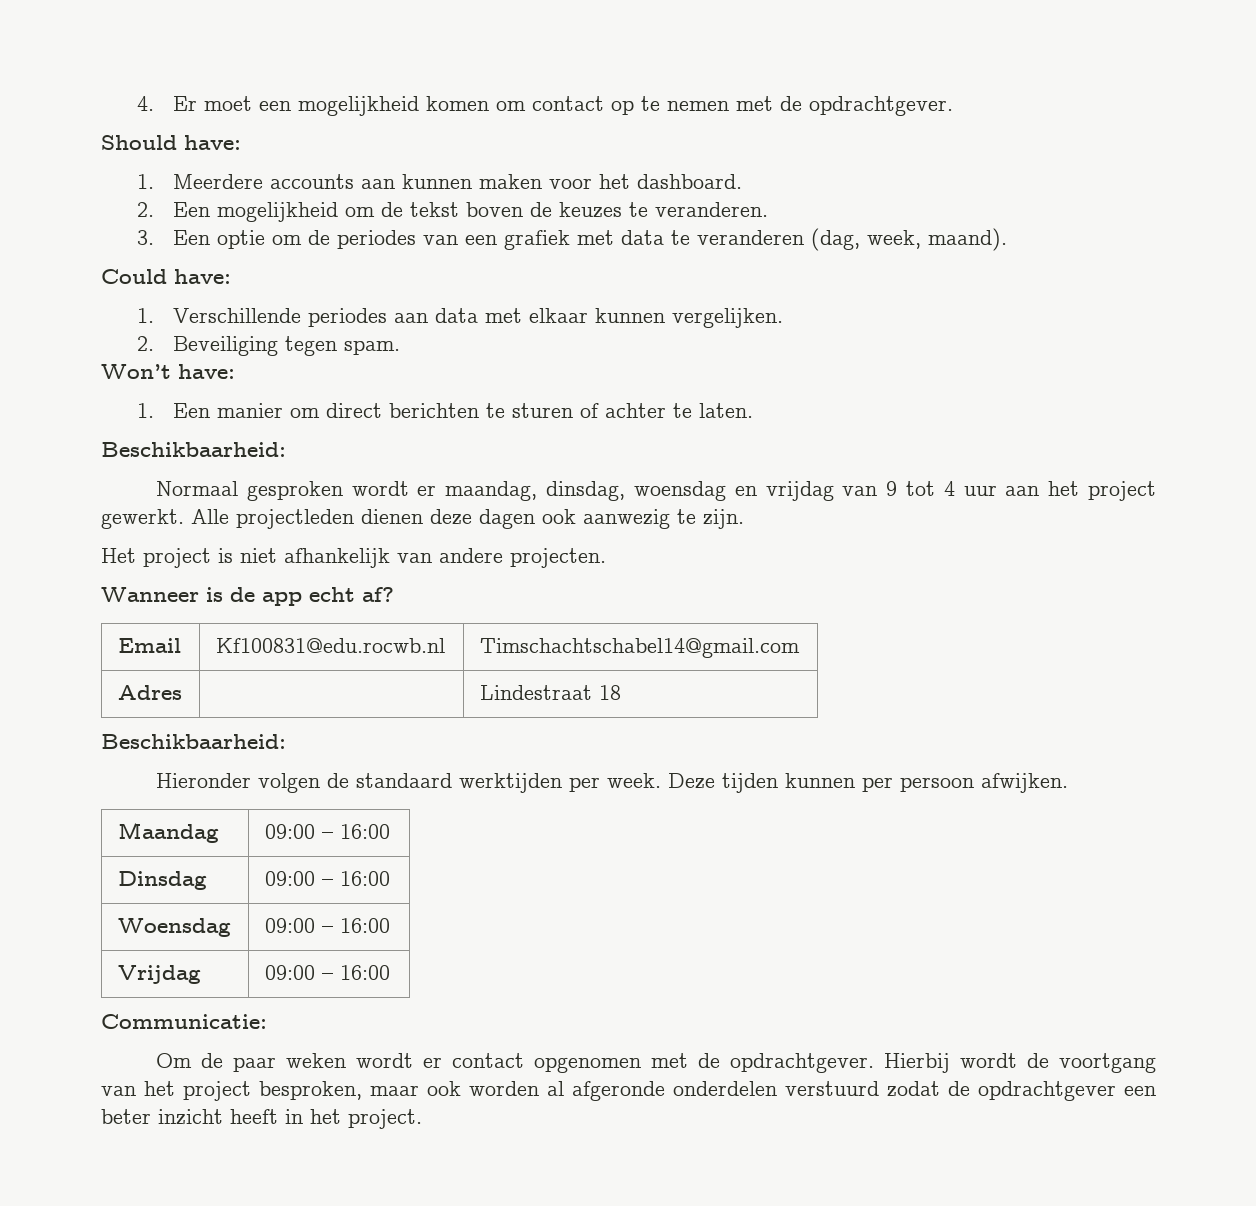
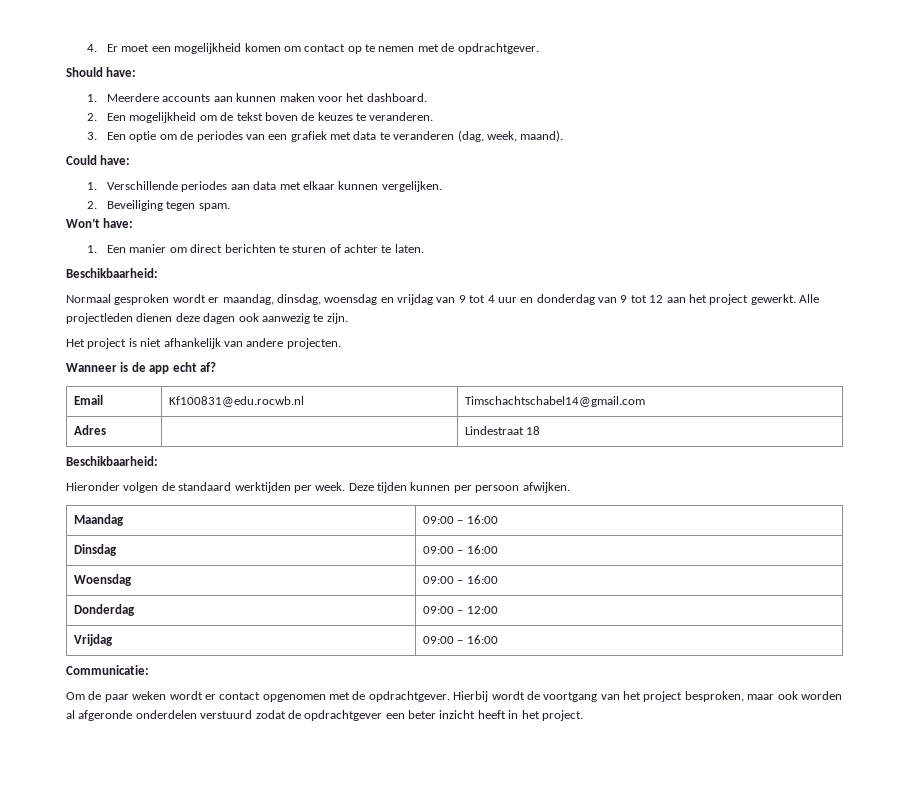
(997, 490) none -> [520,294,664,305] en donderdag van 9 tot 12
(390, 925) none -> [74,604,136,616] [423,606,498,614] // Donderdag | 09:00 – 12:00

